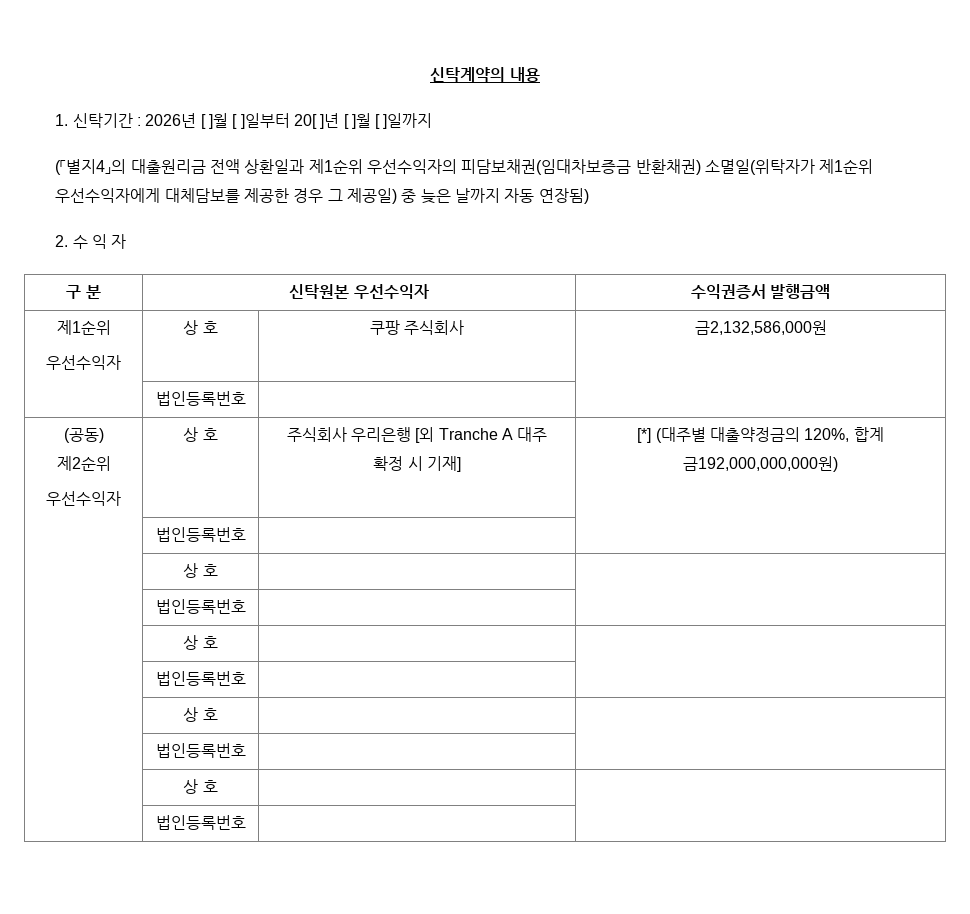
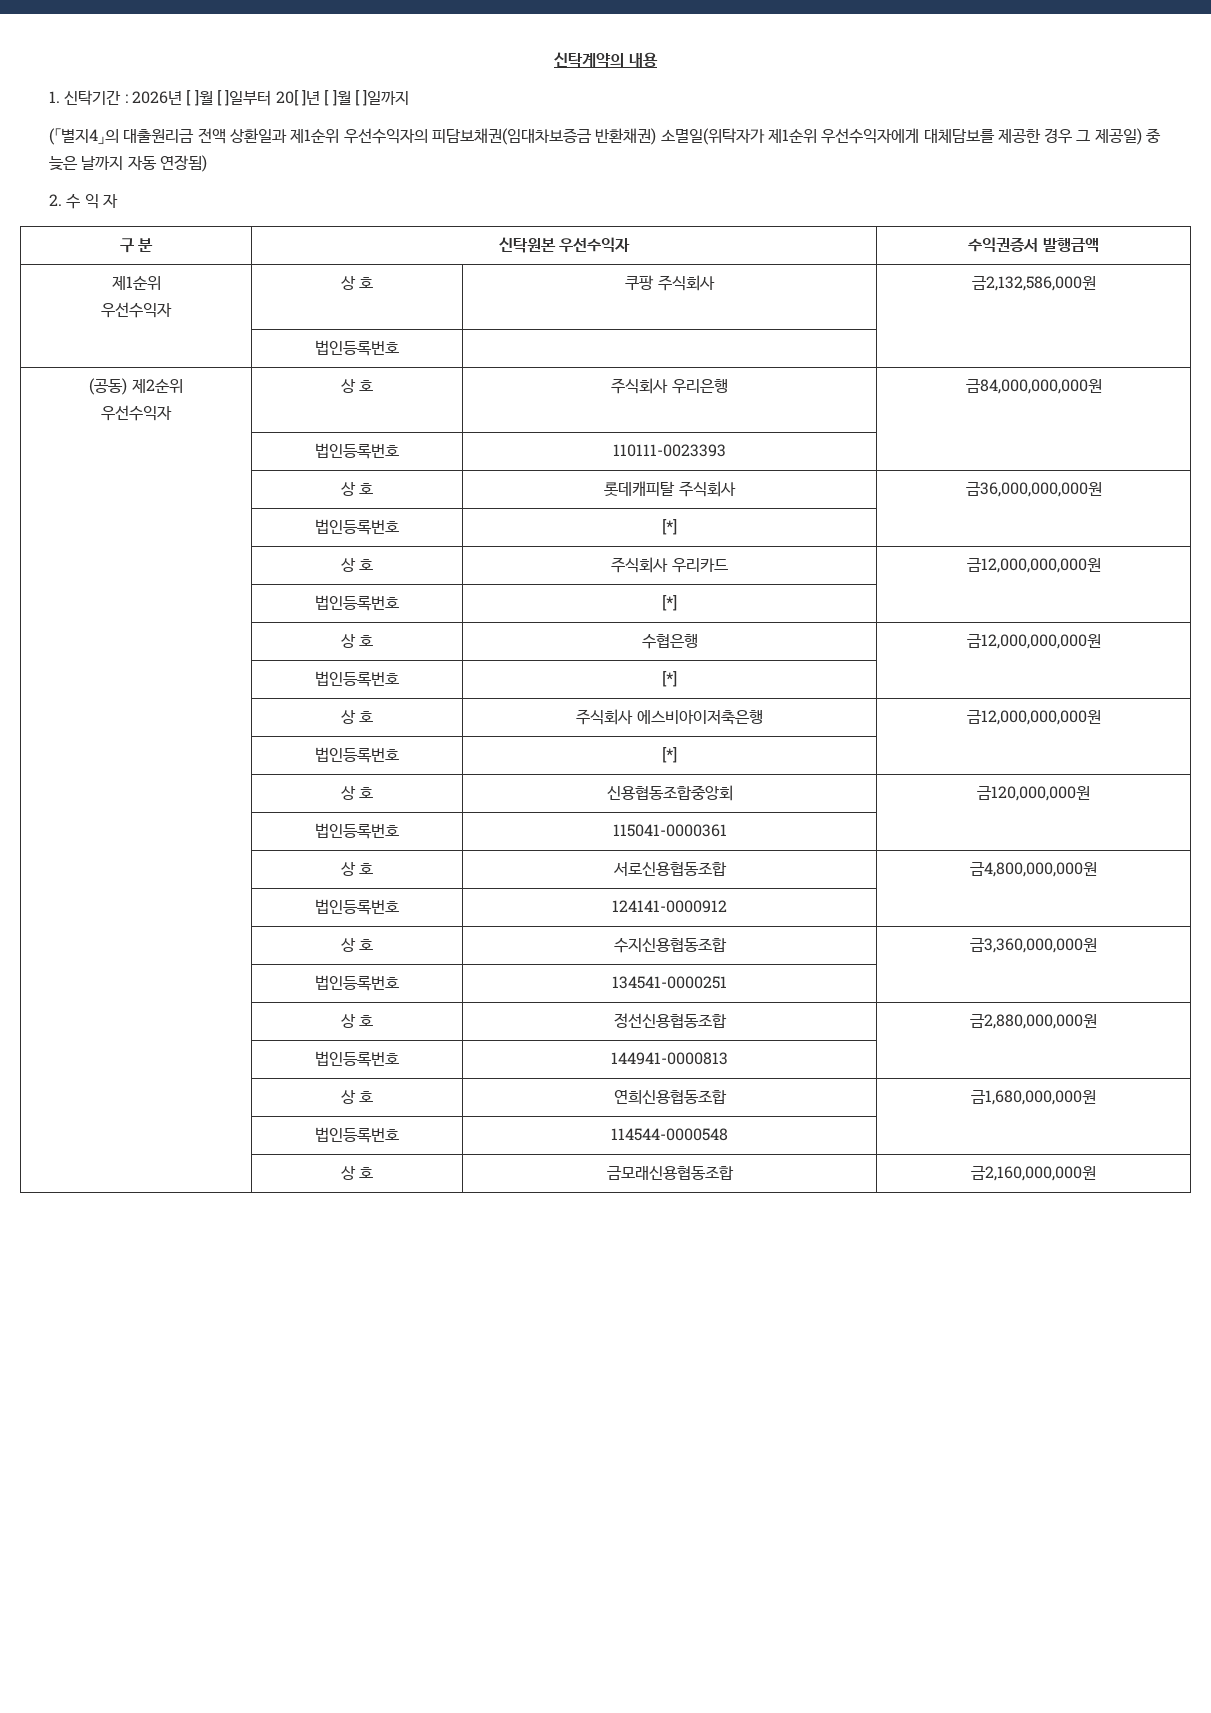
[415,427,548,443] [373,456,461,472] [637,427,884,443] [683,456,838,472] [155,527,246,542] [183,563,218,578] [155,599,246,614] [183,635,218,650] [155,671,246,686] [183,707,218,722] [155,743,246,758] [183,779,218,794] [155,815,246,830] [외 Tranche A 대주 확정 시 기재] | [*] (대주별 대출약정금의 120%, 합계 금192,000,000,000원) // | 법인등록번호 | | // | 상 호 | | // | 법인등록번호 | | // | 상 호 | | // | 법인등록번호 | | // | 상 호 | | // | 법인등록번호 | | // | 상 호 | | // | 법인등록번호 | | -> [965,379,1102,394] [315,443,399,459] [613,444,726,457] [340,482,374,496] [604,481,736,497] [965,482,1102,497] [315,519,399,535] [662,519,677,535] [340,558,374,572] [611,557,728,573] [966,558,1101,573] [315,595,399,611] [662,595,677,611] [340,634,374,648] [641,633,698,649] [966,634,1101,649] [315,671,399,687] [662,671,677,687] [340,710,374,724] [576,709,763,725] [966,710,1101,725] [315,747,399,763] [662,747,677,763] [340,786,374,800] [606,785,733,801] [977,786,1090,801] [315,823,399,839] [612,824,727,837] [340,862,374,876] [612,862,727,876] [970,862,1097,877] [315,899,399,915] [612,900,727,913] [340,938,374,952] [613,938,727,953] [970,938,1097,953] [315,975,399,991] [612,976,727,989] [340,1014,374,1028] [613,1013,727,1028] [970,1014,1097,1029] [315,1051,399,1067] [611,1052,728,1065] [340,1090,374,1104] [613,1090,727,1104] [971,1090,1096,1105] [315,1127,399,1143] [611,1128,728,1141] [340,1166,374,1180] [606,1166,734,1180] [971,1166,1096,1181] | 금84,000,000,000원 // | 법인등록번호 | 110111-0023393 | // | 상 호 | 롯데캐피탈 주식회사 | 금36,000,000,000원 // | 법인등록번호 | [*] | // | 상 호 | 주식회사 우리카드 | 금12,000,000,000원 // | 법인등록번호 | [*] | // | 상 호 | 수협은행 | 금12,000,000,000원 // | 법인등록번호 | [*] | // | 상 호 | 주식회사 에스비아이저축은행 | 금12,000,000,000원 // | 법인등록번호 | [*] | // | 상 호 | 신용협동조합중앙회 | 금120,000,000원 // | 법인등록번호 | 115041-0000361 | // | 상 호 | 서로신용협동조합 | 금4,800,000,000원 // | 법인등록번호 | 124141-0000912 | // | 상 호 | 수지신용협동조합 | 금3,360,000,000원 // | 법인등록번호 | 134541-0000251 | // | 상 호 | 정선신용협동조합 | 금2,880,000,000원 // | 법인등록번호 | 144941-0000813 | // | 상 호 | 연희신용협동조합 | 금1,680,000,000원 // | 법인등록번호 | 114544-0000548 | // | 상 호 | 금모래신용협동조합 | 금2,160,000,000원

